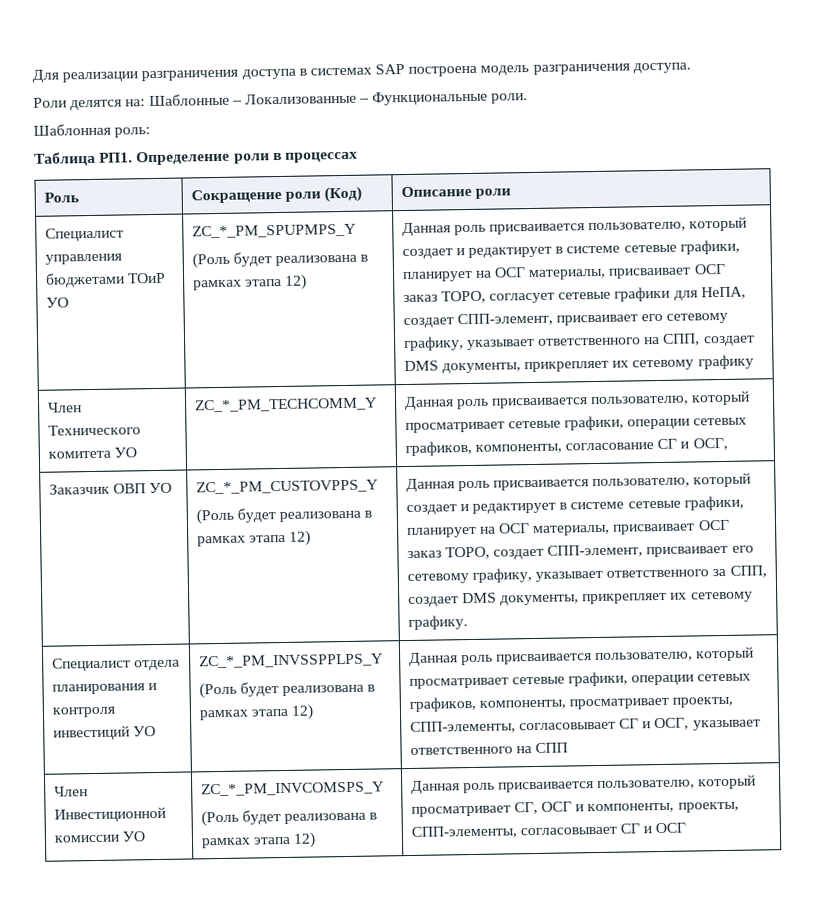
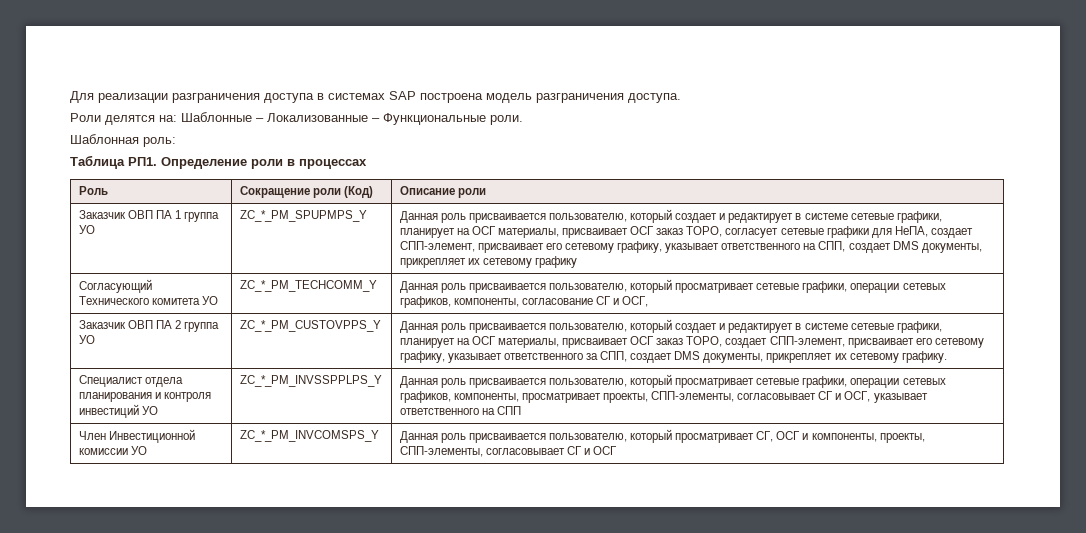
[44,227,124,242] [44,253,122,265] [44,272,166,288] [45,297,69,308] [191,223,356,239] [191,252,369,269] [192,274,308,291] Специалист управления бюджетами ТОиР УО | ZC_*_PM_SPUPMPS_Y // (Роль будет реализована в рамках этапа 12) -> [78,210,220,222] [78,225,95,234] [239,210,367,222] Заказчик ОВП ПА 1 группа УО | ZC_*_PM_SPUPMPS_Y
[47,402,82,413] Член -> [78,279,152,293] Согласующий
(146, 488) none -> [155,320,220,332] ПА 2 группа
[195,508,373,525] [196,530,312,547] // (Роль будет реализована в рамках этапа 12) -> (381, 326) none
[198,682,376,699] [198,704,315,721] // (Роль будет реализована в рамках этапа 12) -> (382, 381) none
[200,810,378,827] [200,832,317,849] // (Роль будет реализована в рамках этапа 12) -> (379, 436) none

